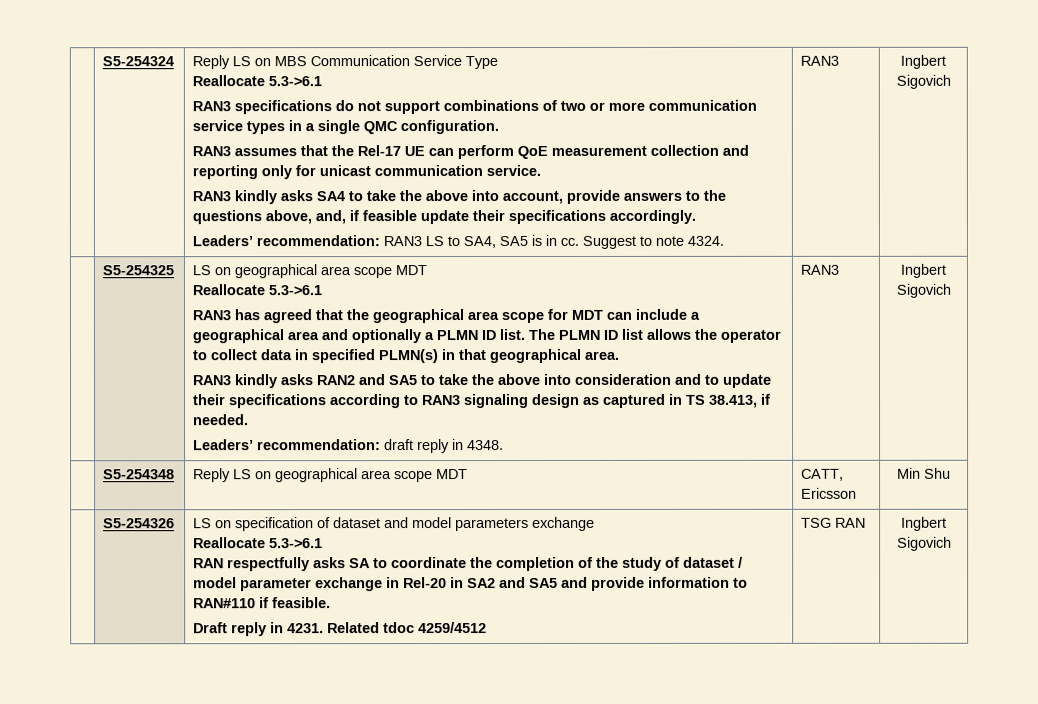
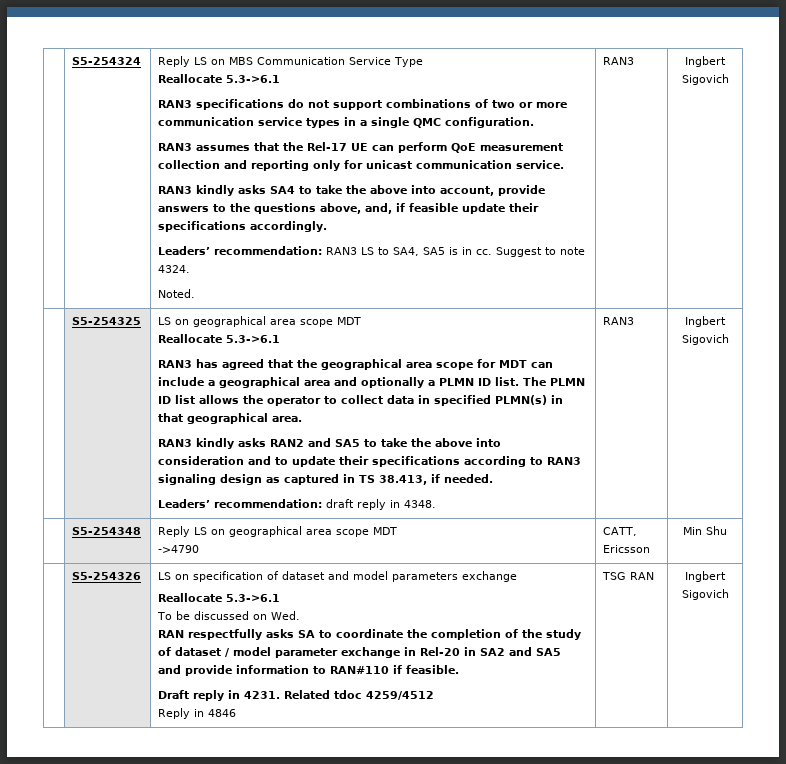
(724, 240) none -> [158,289,196,298] // Noted.
(468, 474) none -> [158,545,200,553] // ->4790
(323, 543) none -> [157,611,301,620] // To be discussed on Wed.
(487, 628) none -> [158,708,237,719] // Reply in 4846

